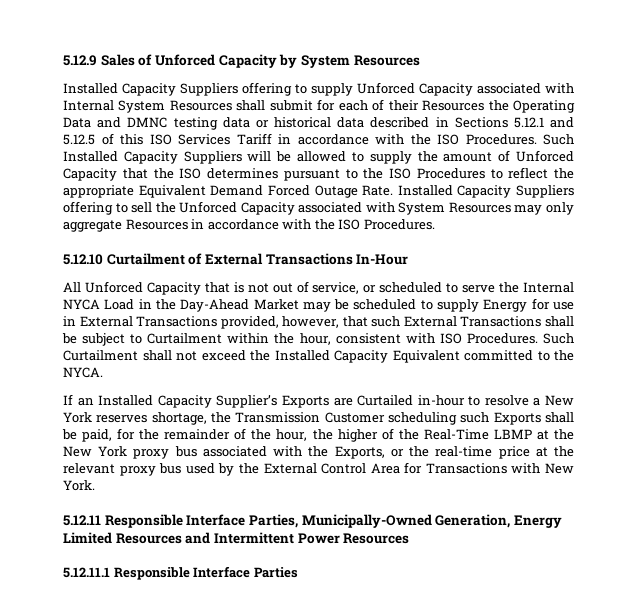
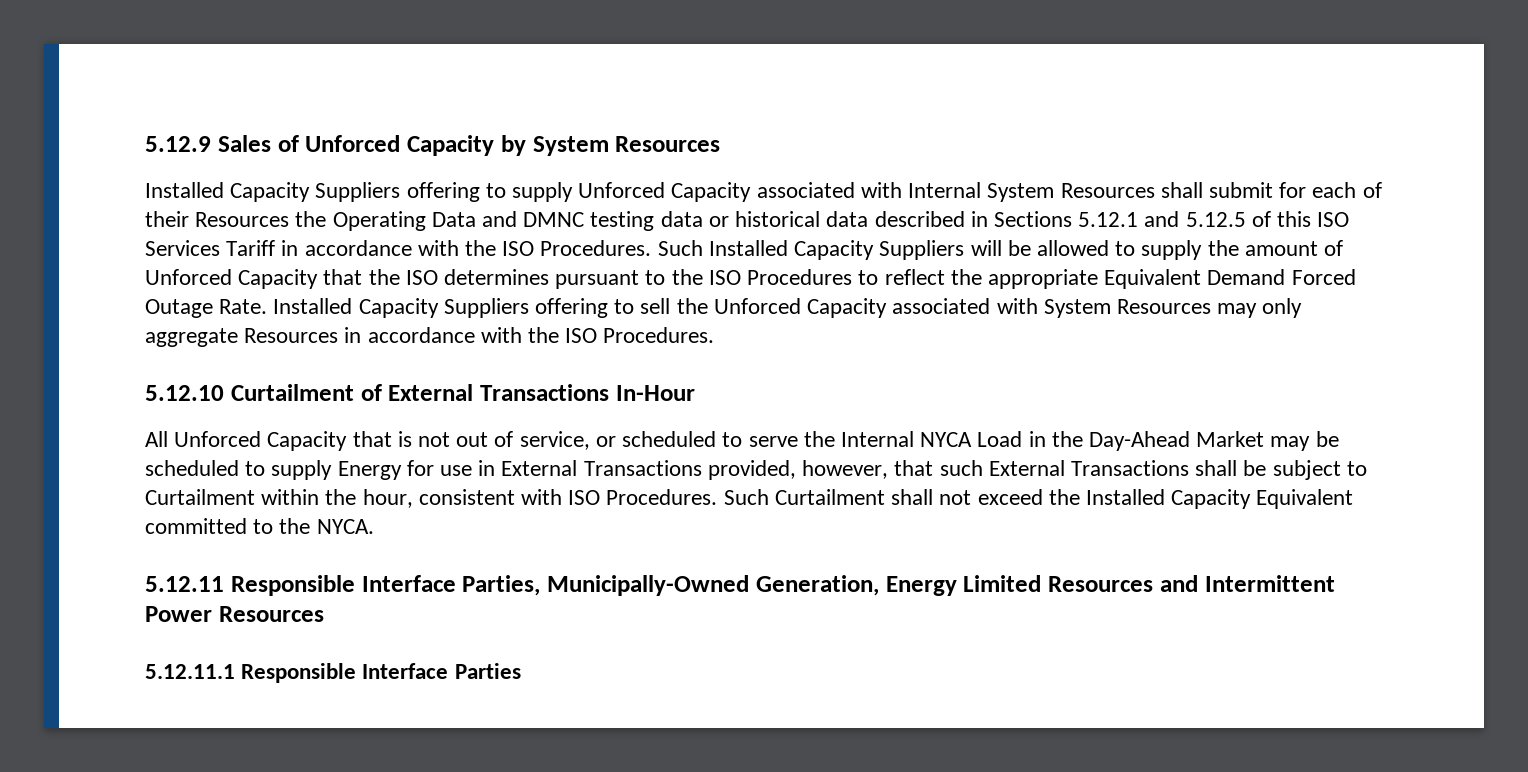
[63,394,574,408] [63,412,574,425] [62,428,574,442] [63,446,574,459] [63,462,574,476] [63,480,95,491] // If an Installed Capacity Supplier’s Exports are Curtailed in-hour to resolve a New York reserves shortage, the Transmission Customer scheduling such Exports shall be paid, for the remainder of the hour, the higher of the Real-Time LBMP at the New York proxy bus associated with the Exports, or the real-time price at the relevant proxy bus used by the External Control Area for Transactions with New York. -> (374, 526) none

